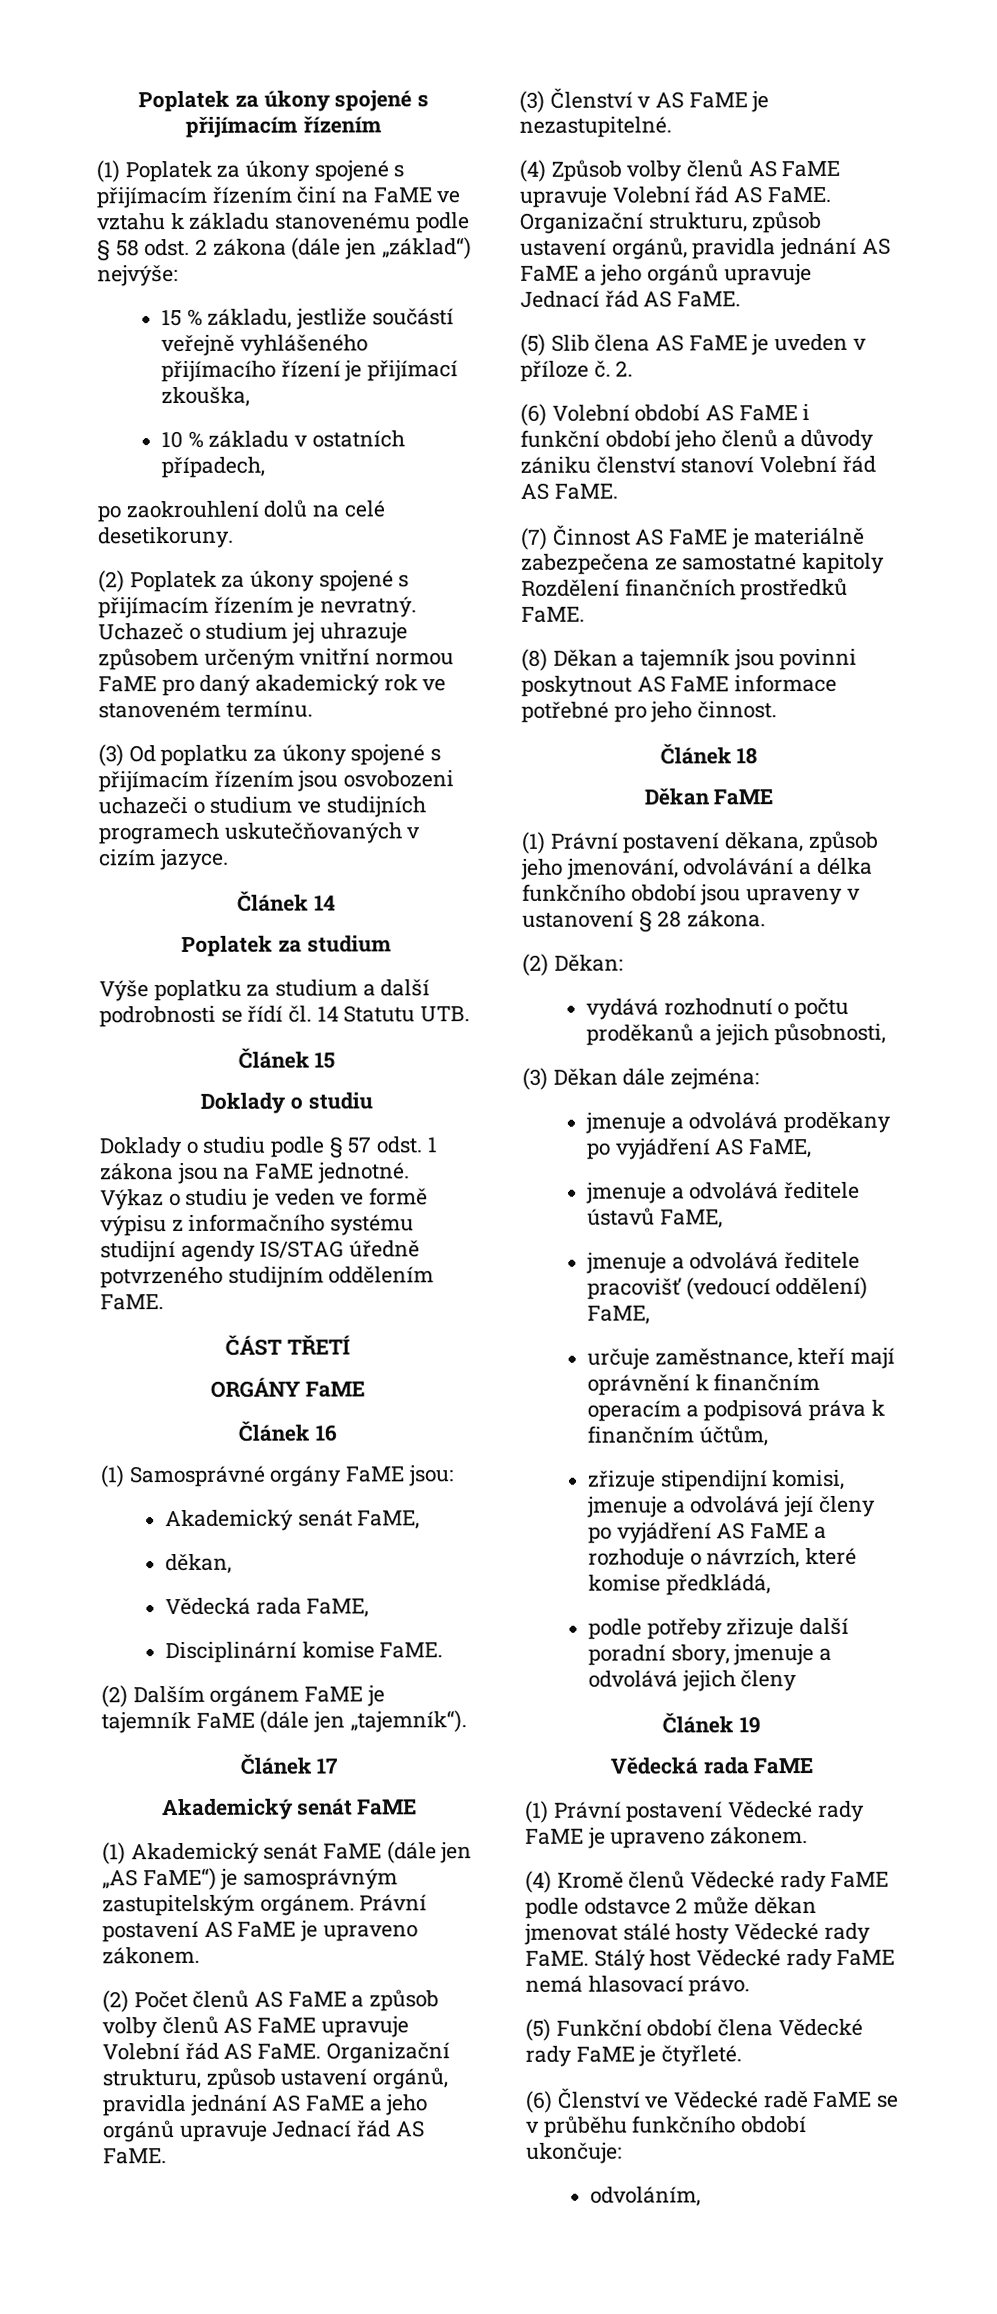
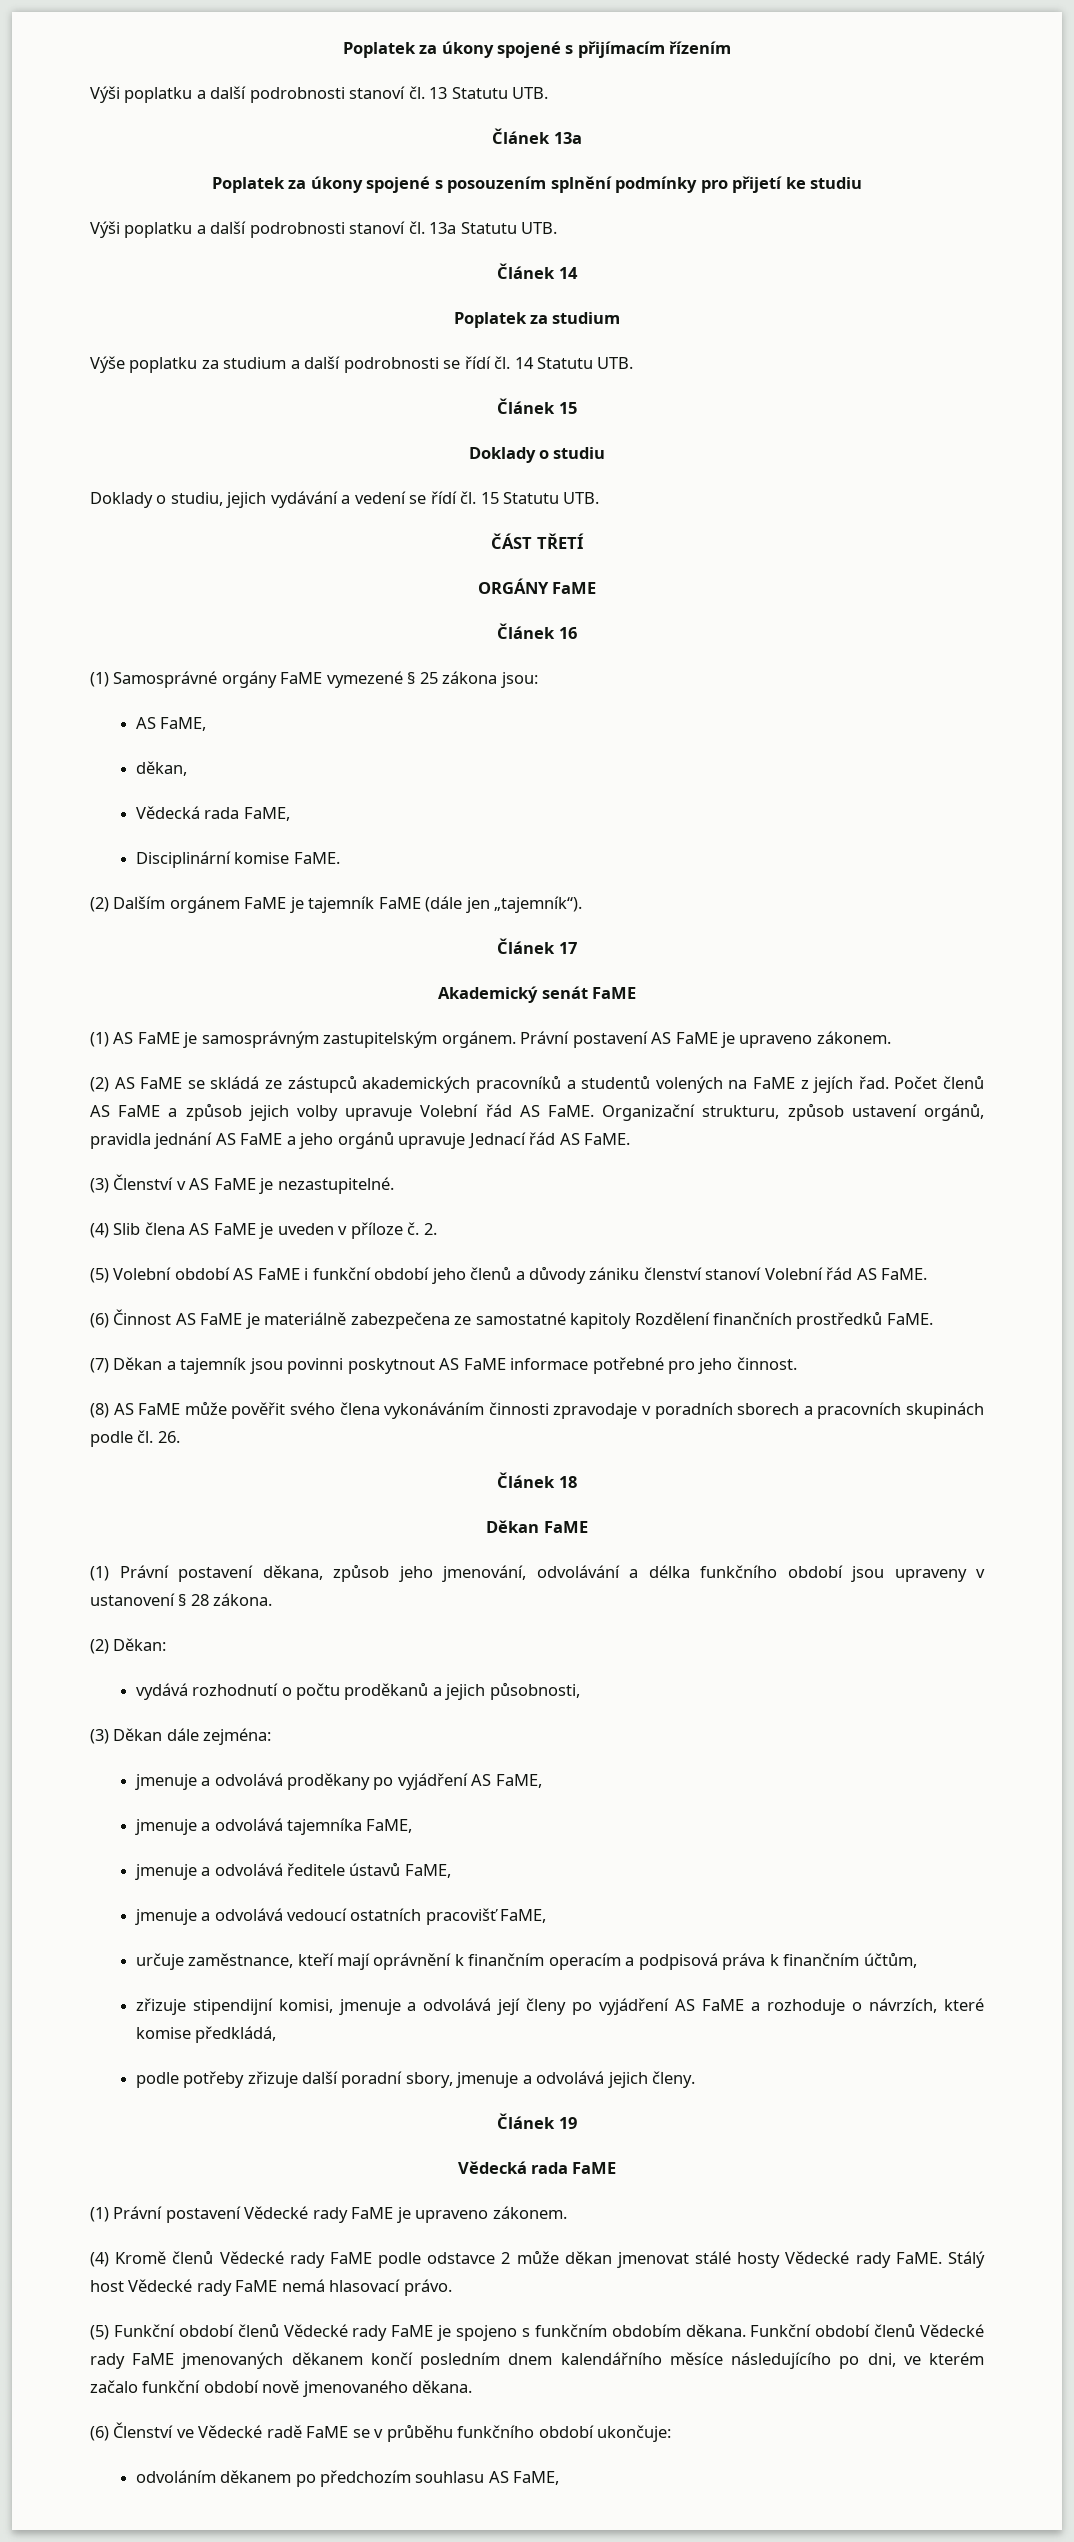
[96,160,405,183] [96,186,462,209] [97,212,470,234] [97,237,472,262] [97,265,178,287] [161,308,454,330] [161,334,368,357] [161,360,459,383] [161,386,251,408] [161,430,405,449] [161,456,266,479] [97,499,385,523] [98,526,234,549] [98,570,410,593] [98,596,418,619] [98,622,408,644] [98,647,455,671] [98,674,447,697] [98,700,313,719] [98,744,442,767] [98,770,455,793] [98,796,426,818] [98,822,421,845] [99,848,229,871] (1) Poplatek za úkony spojené s přijímacím řízením činí na FaME ve vztahu k základu stanovenému podle § 58 odst. 2 zákona (dále jen „základ“) nejvýše: // 15 % základu, jestliže součástí veřejně vyhlášeného přijímacího řízení je přijímací zkouška, // 10 % základu v ostatních případech, // po zaokrouhlení dolů na celé desetikoruny. // (2) Poplatek za úkony spojené s přijímacím řízením je nevratný. Uchazeč o studium jej uhrazuje způsobem určeným vnitřní normou FaME pro daný akademický rok ve stanoveném termínu. // (3) Od poplatku za úkony spojené s přijímacím řízením jsou osvobozeni uchazeči o studium ve studijních programech uskutečňovaných v cizím jazyce. -> [90,86,549,103] [492,128,582,144] [211,176,863,193] [90,221,558,238] Výši poplatku a další podrobnosti stanoví čl. 13 Statutu UTB. // Článek 13a // Poplatek za úkony spojené s posouzením splnění podmínky pro přijetí ke studiu // Výši poplatku a další podrobnosti stanoví čl. 13a Statutu UTB.
[202,1136,437,1159] [100,1162,410,1185] [100,1187,429,1211] [100,1213,415,1237] [100,1240,421,1263] [100,1266,435,1289] [100,1294,164,1311] studiu podle § 57 odst. 1 zákona jsou na FaME jednotné. Výkaz o studiu je veden ve formě výpisu z informačního systému studijní agendy IS/STAG úředně potvrzeného studijním oddělením FaME. -> [170,491,600,508] studiu, jejich vydávání a vedení se řídí čl. 15 Statutu UTB.
(406, 1474) none -> [326,671,498,688] vymezené § 25 zákona
[165,1509,353,1532] Akademický senát -> [135,717,156,729] AS
[130,1841,473,1865] [102,1867,217,1891] Akademický senát FaME (dále jen „AS FaME“) -> [113,1032,180,1044] AS FaME
(129, 2001) none -> [114,1075,889,1093] AS FaME se skládá ze zástupců akademických pracovníků a studentů volených na FaME z jejích řad.
[102,2015,317,2039] volby členů AS FaME -> [248,1105,339,1121] jejich volby
[550,159,841,182] [519,186,832,208] [520,210,823,234] [520,237,891,260] [520,263,812,286] [520,290,742,308] [520,333,546,356] Způsob volby členů AS FaME upravuje Volební řád AS FaME. Organizační strukturu, způsob ustavení orgánů, pravidla jednání AS FaME a jeho orgánů upravuje Jednací řád AS FaME. // (5) -> (109, 1230) none
[520,403,547,426] (6) -> [90,1268,109,1283] (5)
[521,527,548,550] (7) -> [90,1313,109,1328] (6)
[521,648,548,671] (8) -> [90,1358,109,1373] (7)
(778, 710) none -> [90,1401,985,1419] [90,1430,180,1447] // (8) AS FaME může pověřit svého člena vykonáváním činnosti zpravodaje v poradních sborech a pracovních skupinách podle čl. 26.
(813, 1149) none -> [134,1818,413,1835] // jmenuje a odvolává tajemníka FaME,
[784,1251,861,1270] [587,1276,869,1300] ředitele pracovišť (vedoucí oddělení) -> [286,1908,498,1925] vedoucí ostatních pracovišť
[740,1670,798,1692] členy -> [652,2071,696,2088] členy.
[717,2018,863,2037] [525,2045,743,2067] člena Vědecké rady FaME je čtyřleté. -> [237,2323,984,2341] [90,2352,985,2369] [90,2380,473,2397] členů Vědecké rady FaME je spojeno s funkčním obdobím děkana. Funkční období členů Vědecké rady FaME jmenovaných děkanem končí posledním dnem kalendářního měsíce následujícího po dni, ve kterém začalo funkční období nově jmenovaného děkana.
[590,2186,702,2207] odvoláním, -> [135,2470,560,2487] odvoláním děkanem po předchozím souhlasu AS FaME,

